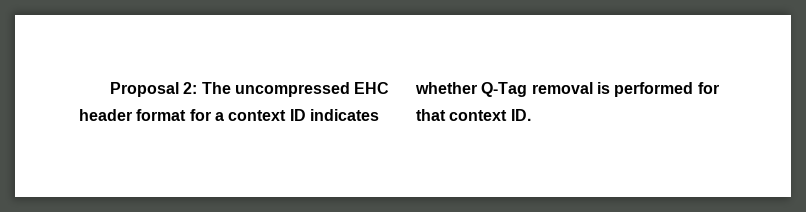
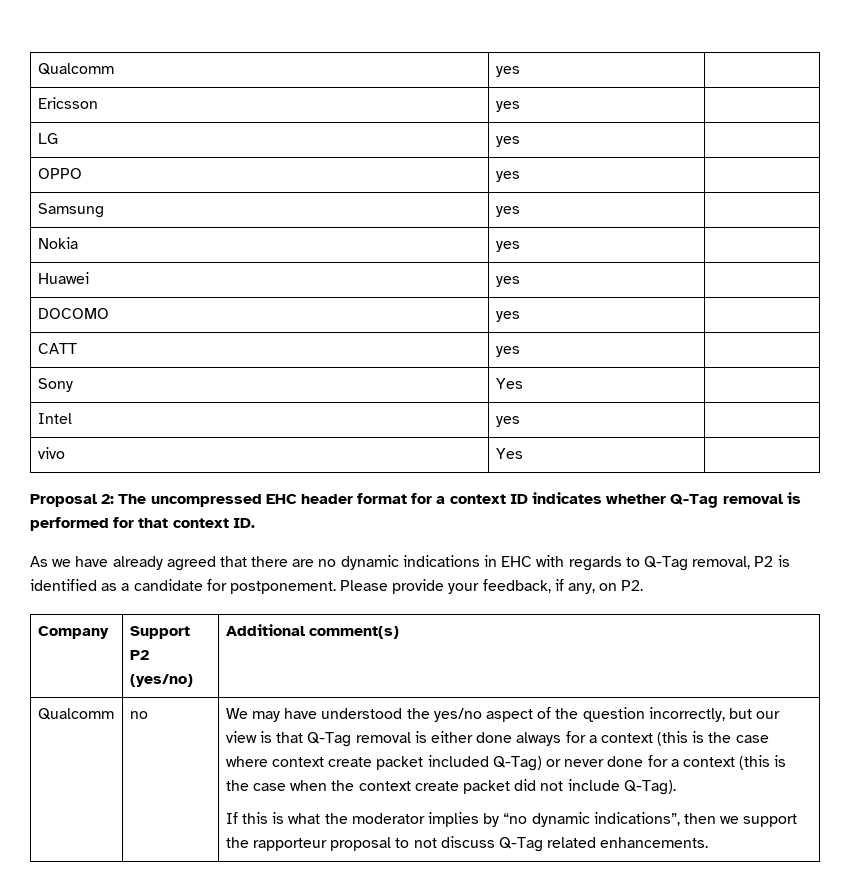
(109, 89) none -> [37,63,114,75] [495,66,520,77] [37,97,98,109] [495,101,520,112] [37,133,58,144] [495,136,520,147] [37,168,82,179] [495,171,520,182] [37,203,104,218] [495,206,520,217] [37,237,78,249] [495,241,520,252] [37,272,89,284] [495,276,520,287] [37,308,109,319] [495,311,520,322] [37,343,77,354] [495,346,520,357] [37,378,73,392] [495,378,523,389] [37,413,72,424] [495,416,520,427] [37,447,65,459] [495,448,523,459] Qualcomm | yes | // Ericsson | yes | // LG | yes | // OPPO | yes | // Samsung | yes | // Nokia | yes | // Huawei | yes | // DOCOMO | yes | // CATT | yes | // Sony | Yes | // Intel | yes | // vivo | Yes | //
(531, 115) none -> [30,555,790,571] [30,579,644,594] [37,626,109,639] [129,626,190,639] [129,650,149,660] [129,674,193,687] [225,624,400,639] [37,708,114,720] [129,711,148,719] [225,707,781,722] [225,731,769,747] [225,755,787,771] [225,779,676,795] [225,812,798,827] [225,836,709,852] // As we have already agreed that there are no dynamic indications in EHC with regards to Q-Tag removal, P2 is identified as a candidate for postponement. Please provide your feedback, if any, on P2. // Company | Support P2 (yes/no) | Additional comment(s) // Qualcomm | no | We may have understood the yes/no aspect of the question incorrectly, but our view is that Q-Tag removal is either done always for a context (this is the case where context create packet included Q-Tag) or never done for a context (this is the case when the context create packet did not include Q-Tag). // If this is what the moderator implies by “no dynamic indications”, then we support the rapporteur proposal to not discuss Q-Tag related enhancements.

